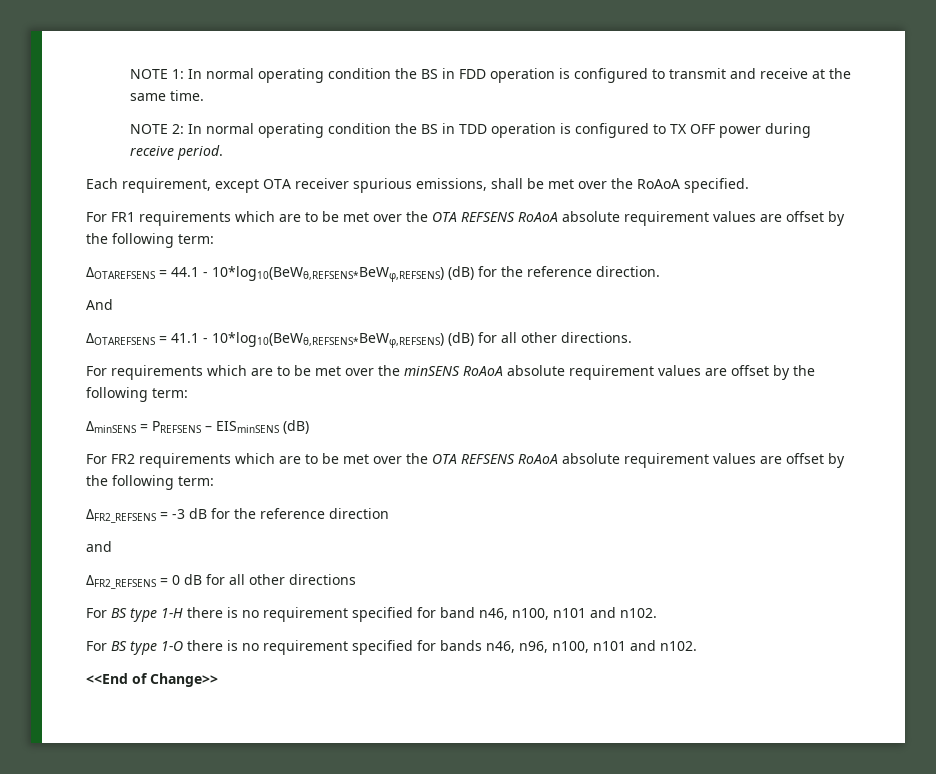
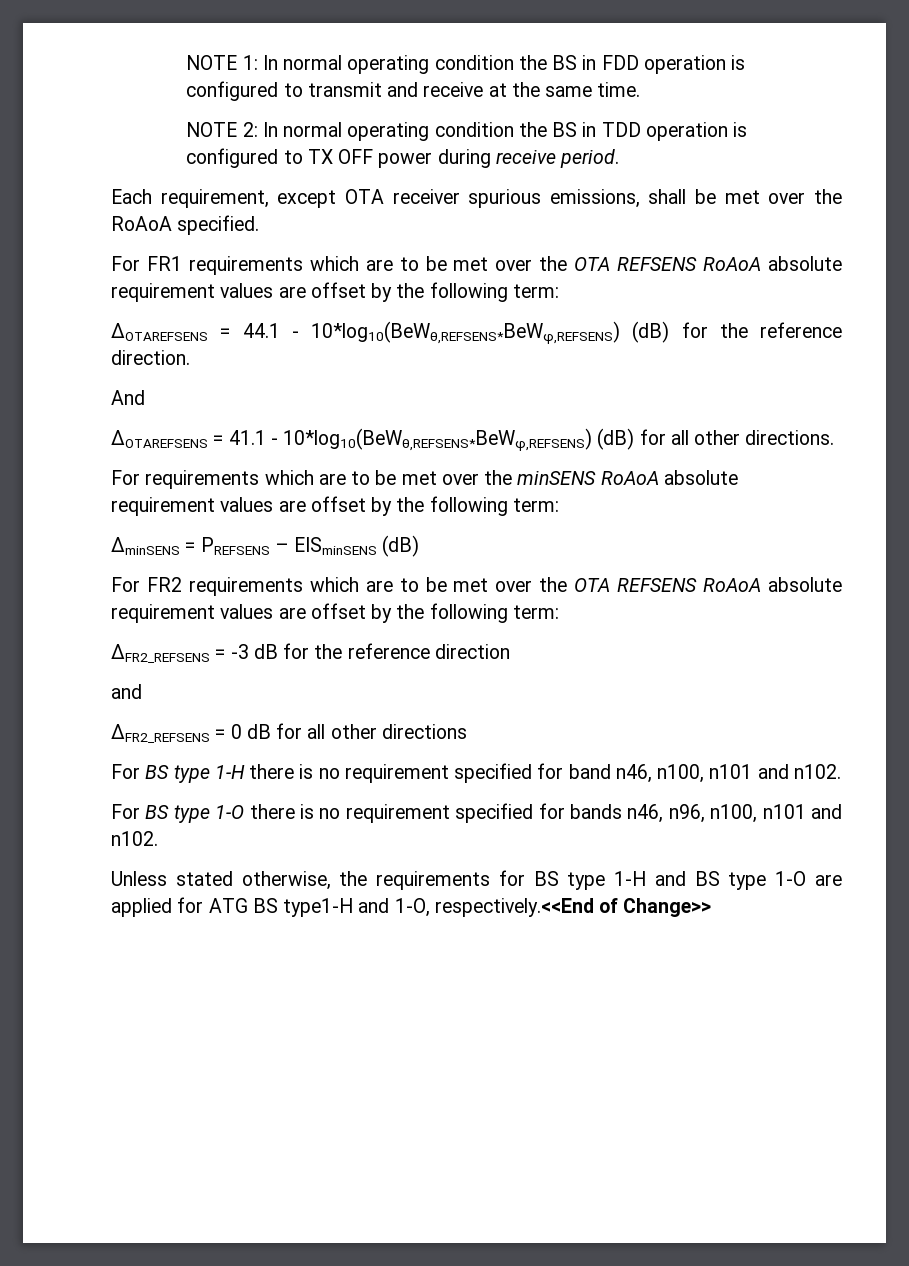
[86,673,128,684] <<End -> [111,870,842,890] [111,897,594,917] Unless stated otherwise, the requirements for BS type 1-H and BS type 1-O are applied for ATG BS type1-H and 1-O, respectively.<<End

